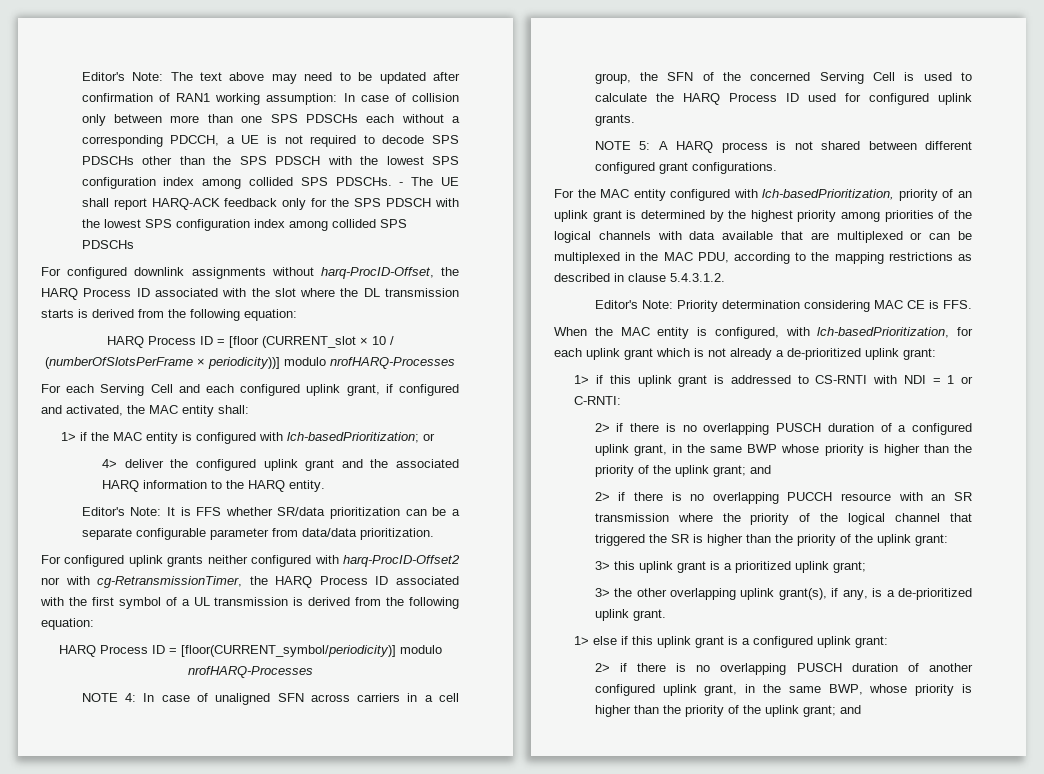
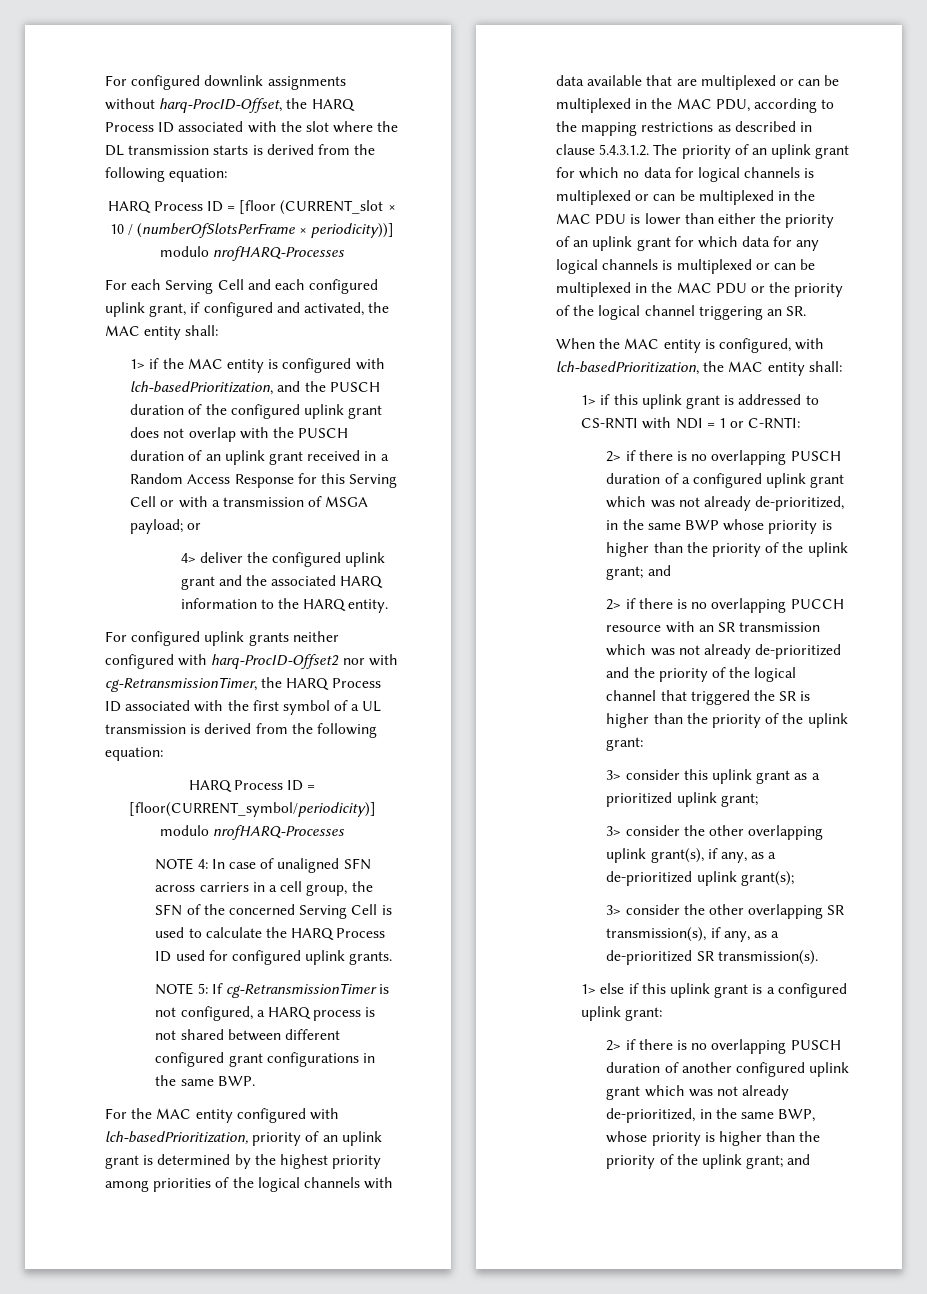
[81,72,460,84] [81,93,459,105] [81,114,460,126] [81,135,459,147] [81,156,460,165] [81,177,459,189] [81,198,459,210] [81,219,407,231] [81,240,134,249] Editor's Note: The text above may need to be updated after confirmation of RAN1 working assumption: In case of collision only between more than one SPS PDSCHs each without a corresponding PDCCH, a UE is not required to decode SPS PDSCHs other than the SPS PDSCH with the lowest SPS configuration index among collided SPS PDSCHs. - The UE shall report HARQ-ACK feedback only for the SPS PDSCH with the lowest SPS configuration index among collided SPS PDSCHs // -> (105, 80) none
[287,432,420,443] lch-basedPrioritization; -> [130,381,380,395] [130,404,383,419] [130,427,349,442] [130,450,389,465] [130,473,398,488] [130,496,369,508] [130,519,184,534] lch-basedPrioritization, and the PUSCH duration of the configured uplink grant does not overlap with the PUSCH duration of an uplink grant received in a Random Access Response for this Serving Cell or with a transmission of MSGA payload;
[81,507,460,519] [81,528,434,540] // Editor's Note: It is FFS whether SR/data prioritization can be a separate configurable parameter from data/data prioritization. -> (389, 606) none
[658,141,668,150] A -> [211,983,390,998] [155,1006,265,1021] If cg-RetransmissionTimer is not configured, a
[691,162,777,174] configurations. -> [266,1052,376,1067] [155,1075,255,1086] configurations in the same BWP.
[594,300,972,312] // Editor's Note: Priority determination considering MAC CE is FFS. -> [653,144,850,159] [556,167,815,182] [556,190,816,205] [556,213,835,228] [556,236,820,251] [556,259,816,274] [556,282,844,297] [556,305,807,320] The priority of an uplink grant for which no data for logical channels is multiplexed or can be multiplexed in the MAC PDU is lower than either the priority of an uplink grant for which data for any logical channels is multiplexed or can be multiplexed in the MAC PDU or the priority of the logical channel triggering an SR.
[957,327,973,336] [554,348,936,360] for each uplink grant which is not already a de-prioritized uplink grant: -> [703,361,842,376] the MAC entity shall:
[633,444,667,456] grant, -> [810,474,845,488] [606,496,845,511] grant which was not already de-prioritized,
[677,513,713,522] where -> [606,644,842,659] [606,667,630,678] which was not already de-prioritized and
[613,561,720,573] this uplink grant is -> [625,769,808,784] consider this uplink grant as
(610, 592) none -> [625,825,680,836] consider
[872,588,972,600] [594,609,666,621] is a de-prioritized uplink grant. -> [751,852,777,859] [606,871,794,886] [606,904,845,919] [606,927,780,942] [606,950,818,965] as a de-prioritized uplink grant(s); // 3> consider the other overlapping SR transmission(s), if any, as a de-prioritized SR transmission(s).
[704,684,738,696] grant, -> [606,1085,790,1100] [606,1108,696,1123] grant which was not already de-prioritized,

